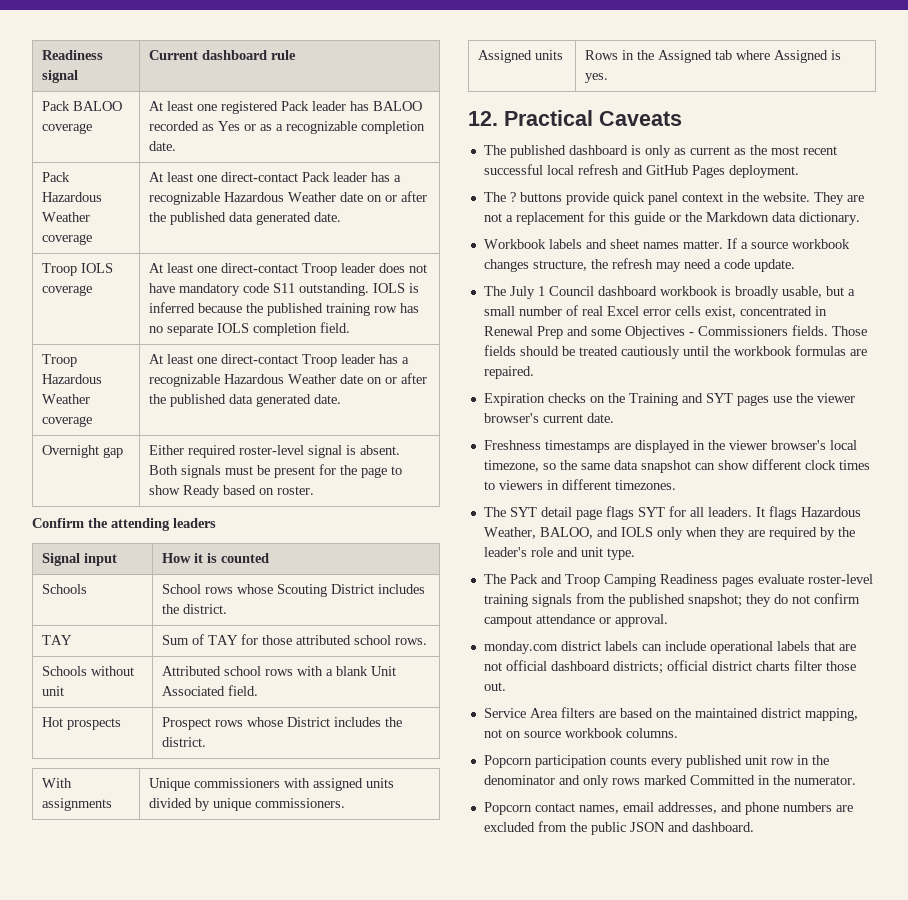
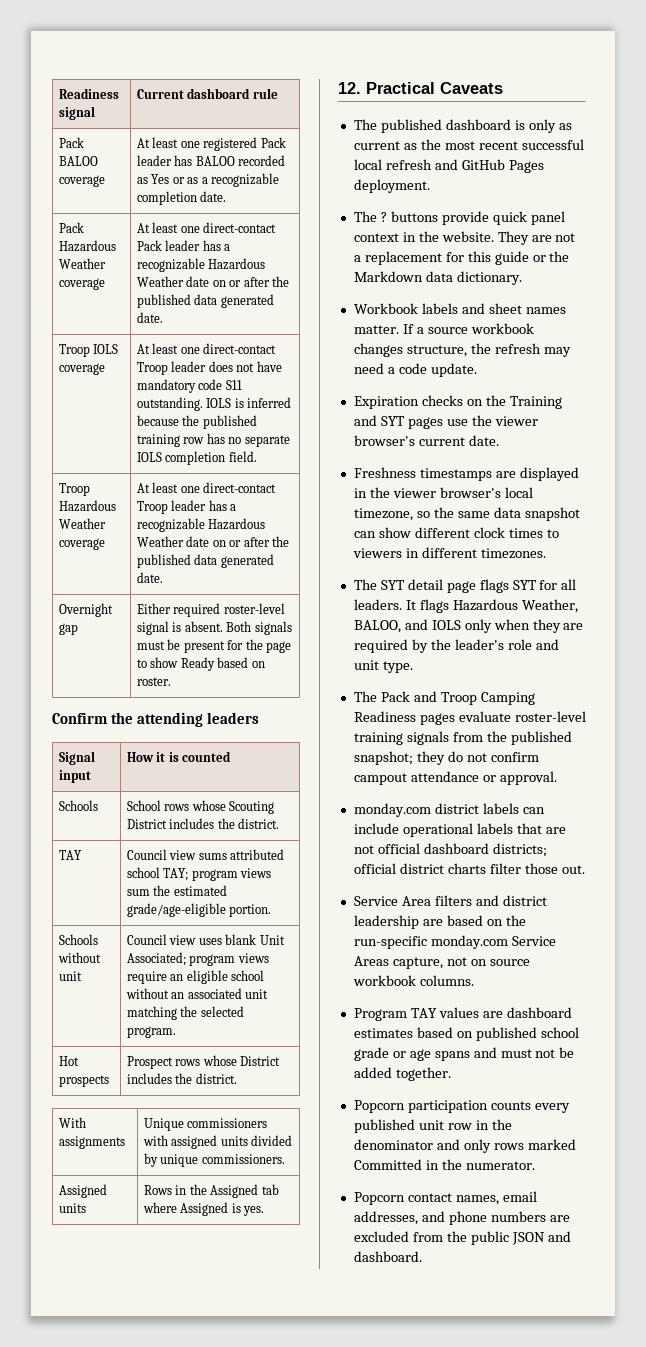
[161,634,427,645] [41,666,134,676] [41,686,64,696] [161,666,396,676] [161,685,258,696] Sum of TAY for those attributed school rows. // Schools without unit | Attributed school rows with a blank Unit Associated field. -> [126,849,285,860] [126,867,272,881] [126,885,227,896] [126,903,272,917] [58,934,98,945] [57,952,101,963] [58,971,82,981] [126,934,285,945] [126,952,269,966] [126,970,265,984] [125,988,269,999] [126,1006,244,1020] [126,1026,176,1038] Council view sums attributed school TAY; program views sum the estimated grade/age-eligible portion. // Schools without unit | Council view uses blank Unit Associated; program views require an eligible school without an associated unit matching the selected program.
[483,286,855,299] [483,305,827,318] [483,325,867,339] [483,345,867,359] [483,366,534,379] // The July 1 Council dashboard workbook is broadly usable, but a small number of real Excel error cells exist, concentrated in Renewal Prep and some Objectives - Commissioners fields. Those fields should be treated cautiously until the workbook formulas are repaired. -> (477, 370) none
(595, 712) none -> [475,895,547,906] [353,915,419,929] and district leadership
[694,708,858,721] maintained district mapping, -> [353,935,556,949] [353,956,443,969] run-specific monday.com Service Areas capture,
(678, 733) none -> [353,1007,572,1021] [353,1027,579,1041] [353,1047,575,1061] [353,1067,451,1081] // Program TAY values are dashboard estimates based on published school grade or age spans and must not be added together.

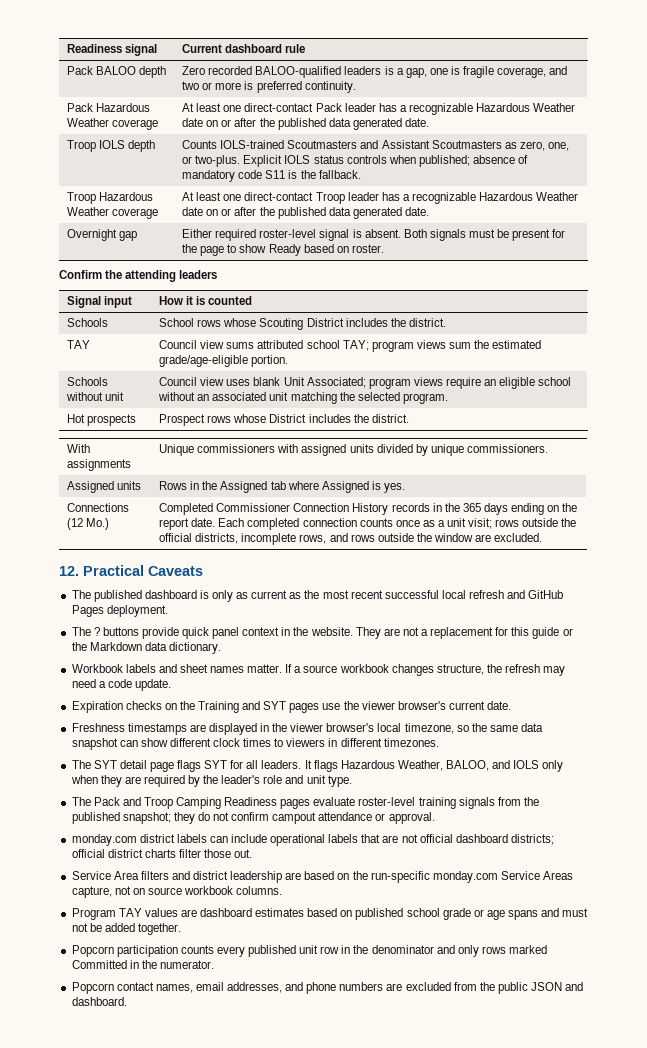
[58,175,105,187] [136,137,286,151] [136,155,286,166] [136,173,280,187] [136,191,227,205] coverage | At least one registered Pack leader has BALOO recorded as Yes or as a recognizable completion date. -> [139,66,167,78] [182,66,568,78] [182,81,356,93] depth | Zero recorded BALOO-qualified leaders is a gap, one is fragile coverage, and two or more is preferred continuity.
[58,363,105,375] [136,343,277,354] [136,361,282,375] [136,379,242,393] [136,397,292,411] [136,415,257,429] [136,433,290,447] [136,451,257,465] coverage | At least one direct-contact Troop leader does not have mandatory code S11 outstanding. IOLS is inferred because the published training row has no separate IOLS completion field. -> [128,140,156,152] [182,140,569,151] [182,155,529,167] [182,170,361,182] depth | Counts IOLS-trained Scoutmasters and Assistant Scoutmasters as zero, one, or two-plus. Explicit IOLS status controls when published; absence of mandatory code S11 is the fallback.
(265, 1211) none -> [67,503,130,512] [67,518,110,530] [159,503,578,515] [159,518,577,530] [159,533,543,545] // Connections (12 Mo.) | Completed Commissioner Connection History records in the 365 days ending on the report date. Each completed connection counts once as a unit visit; rows outside the official districts, incomplete rows, and rows outside the window are excluded.

